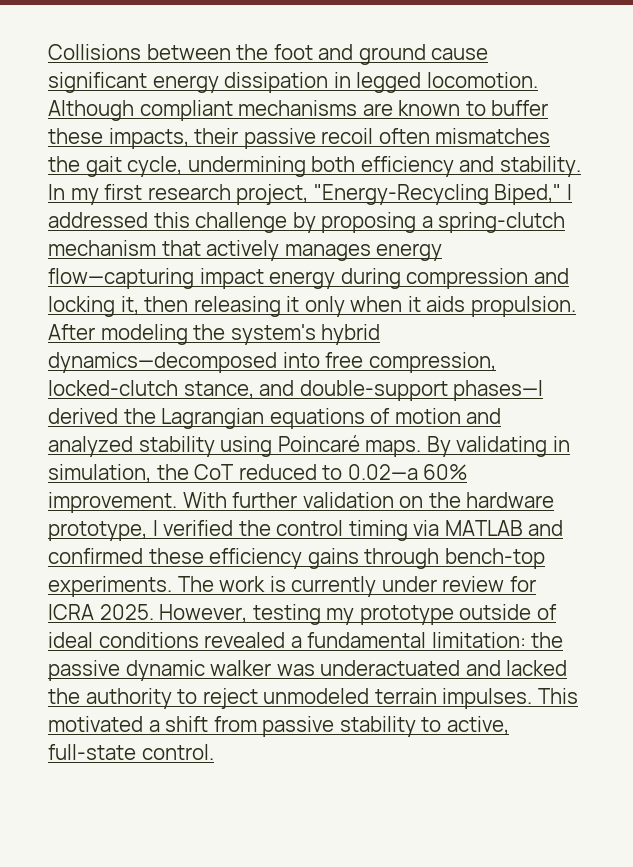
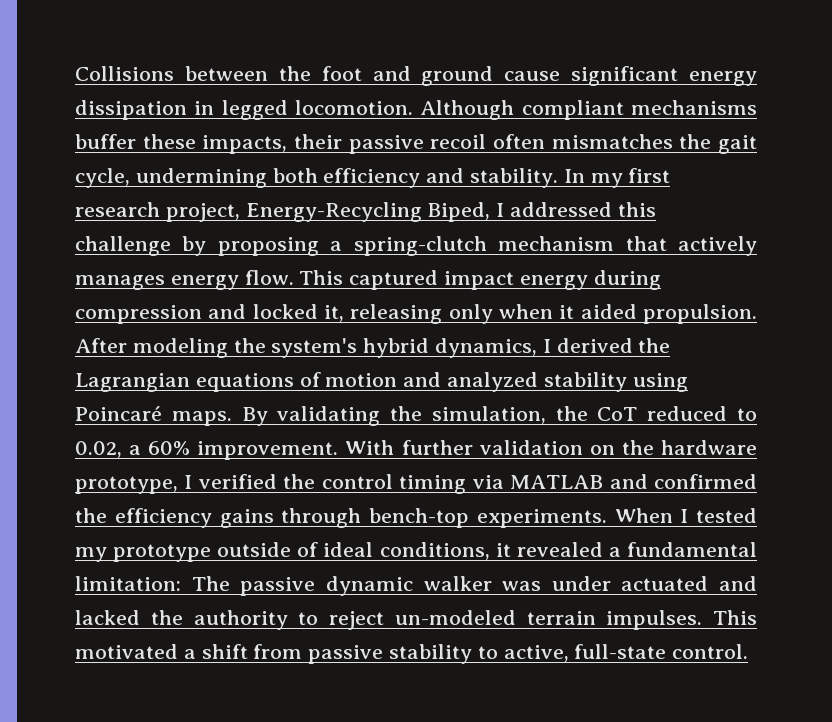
[362,100,486,116] are known to -> (757, 107) none
[313,184,562,205] "Energy-Recycling Biped," -> [245,202,491,222] Energy-Recycling Biped,
[48,268,194,289] flow—capturing -> [244,270,439,290] flow. This captured
[48,296,300,317] locking it, then releasing it -> [252,304,443,324] locked it, releasing
[426,296,466,312] aids -> [580,304,637,319] aided
[48,352,496,373] [48,380,544,401] dynamics—decomposed into free compression, locked-clutch stance, and double-support phases—I -> [435,338,551,358] dynamics, I
[552,436,570,452] in -> [390,406,423,421] the
[347,464,418,480] 0.02—a -> [75,441,142,458] 0.02, a
[148,548,204,564] these -> [75,508,107,523] the
[177,576,536,597] [48,604,321,625] The work is currently under review for ICRA 2025. However, testing -> [614,508,757,523] When I tested
[98,632,199,648] conditions -> [379,542,511,560] conditions, it
[531,632,564,648] the -> [191,576,230,591] The
[320,660,461,676] underactuated -> [551,576,709,591] under actuated
[263,688,370,704] unmodeled -> [394,610,516,625] un-modeled

